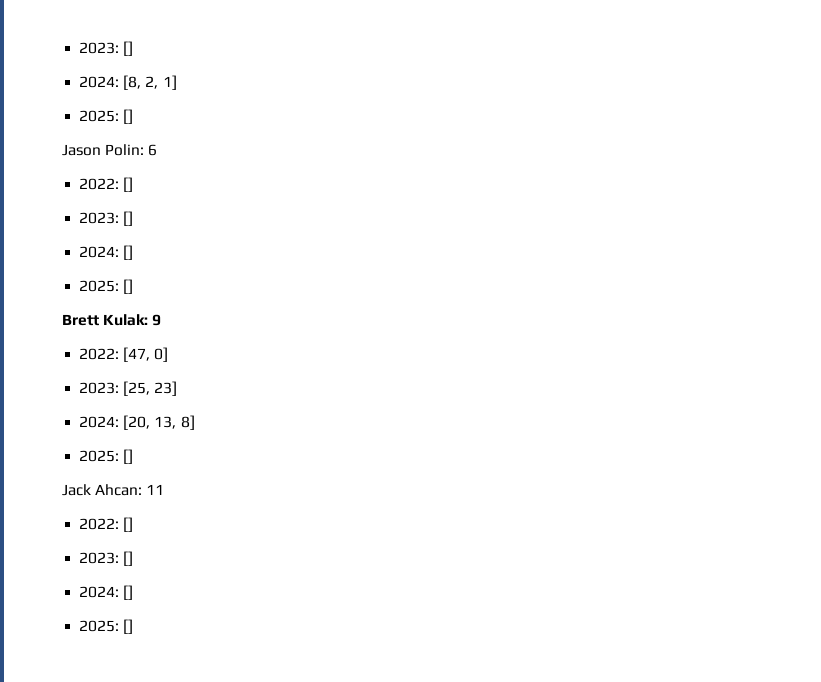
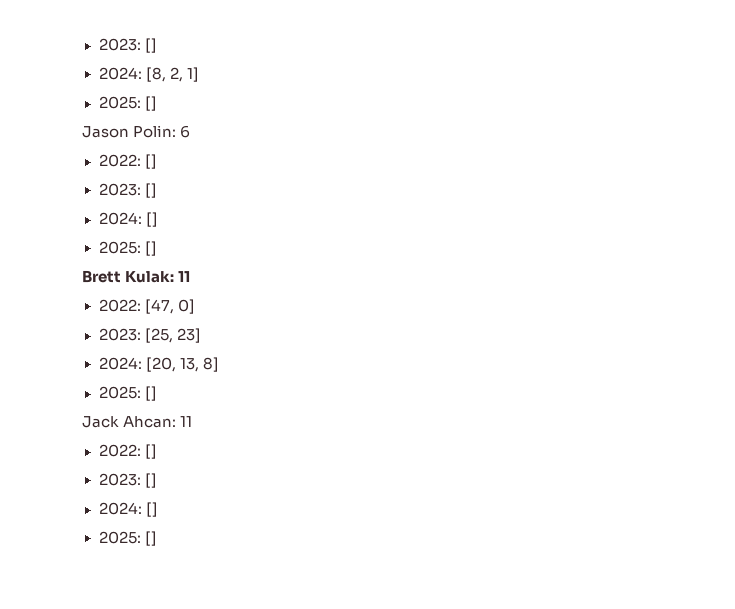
[152,314,162,326] 9 -> [178,271,191,282] 11

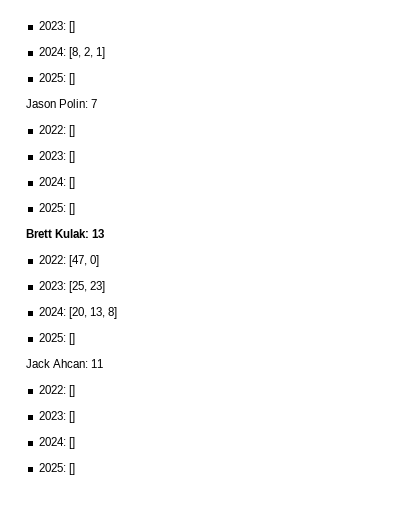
[180,125,191,138] 6 -> [91,99,98,108] 7
[178,271,191,282] 11 -> [92,229,105,238] 13

